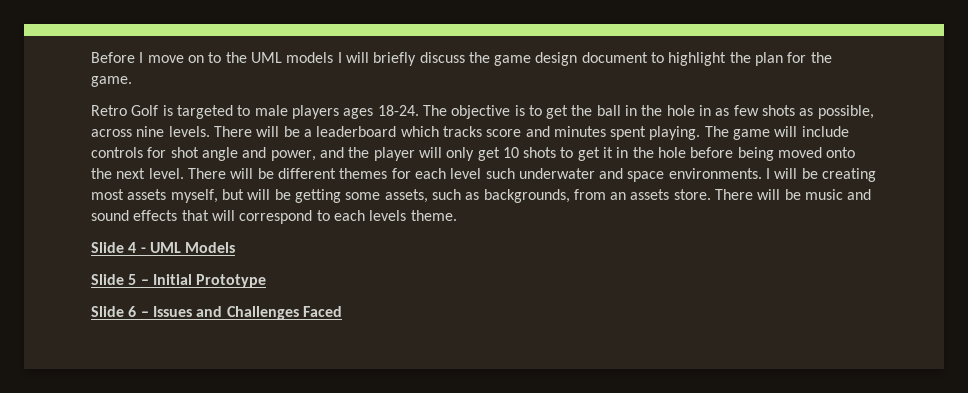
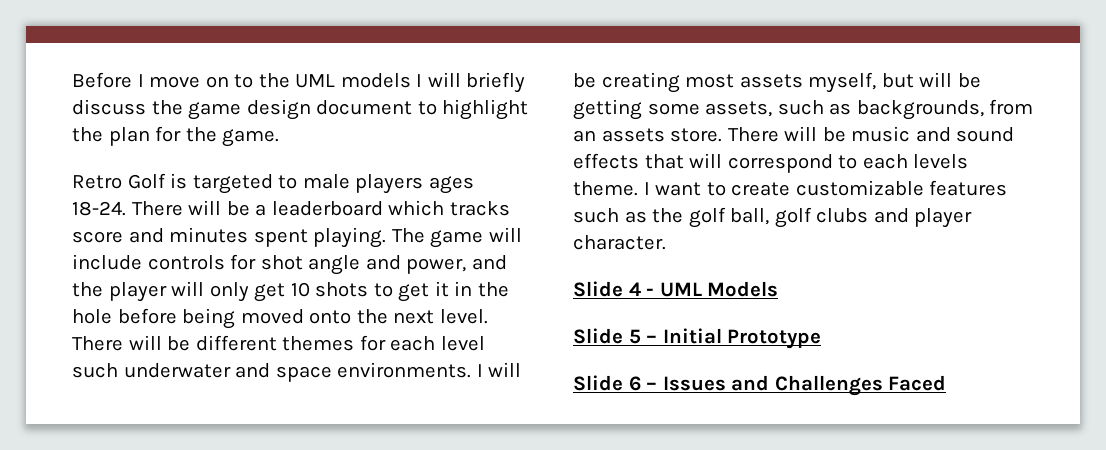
[422,105,874,119] [91,126,210,137] The objective is to get the ball in the hole in as few shots as possible, across nine levels. -> (126, 208) none
(457, 215) none -> [643,180,1008,196] [573,207,973,228] [573,235,666,250] I want to create customizable features such as the golf ball, golf clubs and player character.

